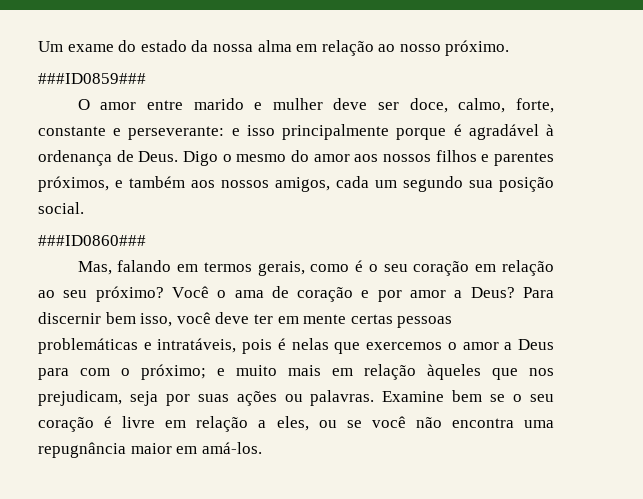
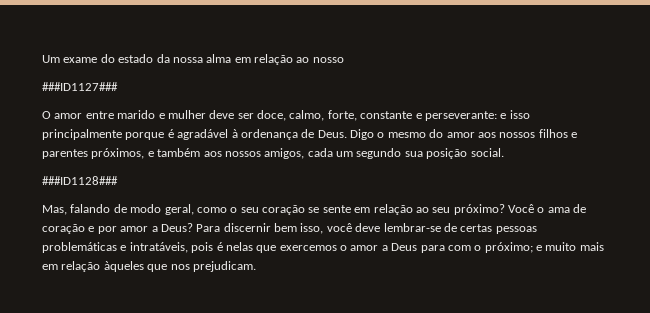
[445,40,510,56] [38,73,146,84] próximo. // ###ID0859### -> [42,82,118,91] // ###ID1127###
[38,235,146,246] ###ID0860### -> [42,176,118,185] ###ID1128###
[177,260,470,276] em termos gerais, como é o seu coração -> [113,204,351,215] de modo geral, como o seu coração se sente
[253,314,347,324] ter em mente -> [383,223,457,232] lembrar-se de
[38,390,555,406] [38,416,554,432] [38,442,262,458] prejudicam, seja por suas ações ou palavras. Examine bem se o seu coração é livre em relação a eles, ou se você não encontra uma repugnância maior em amá-los. -> [192,261,256,272] prejudicam.

